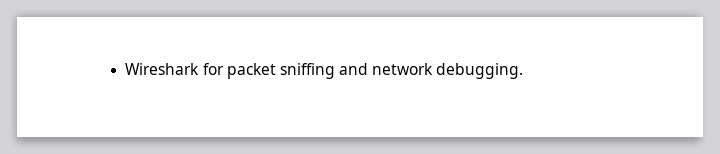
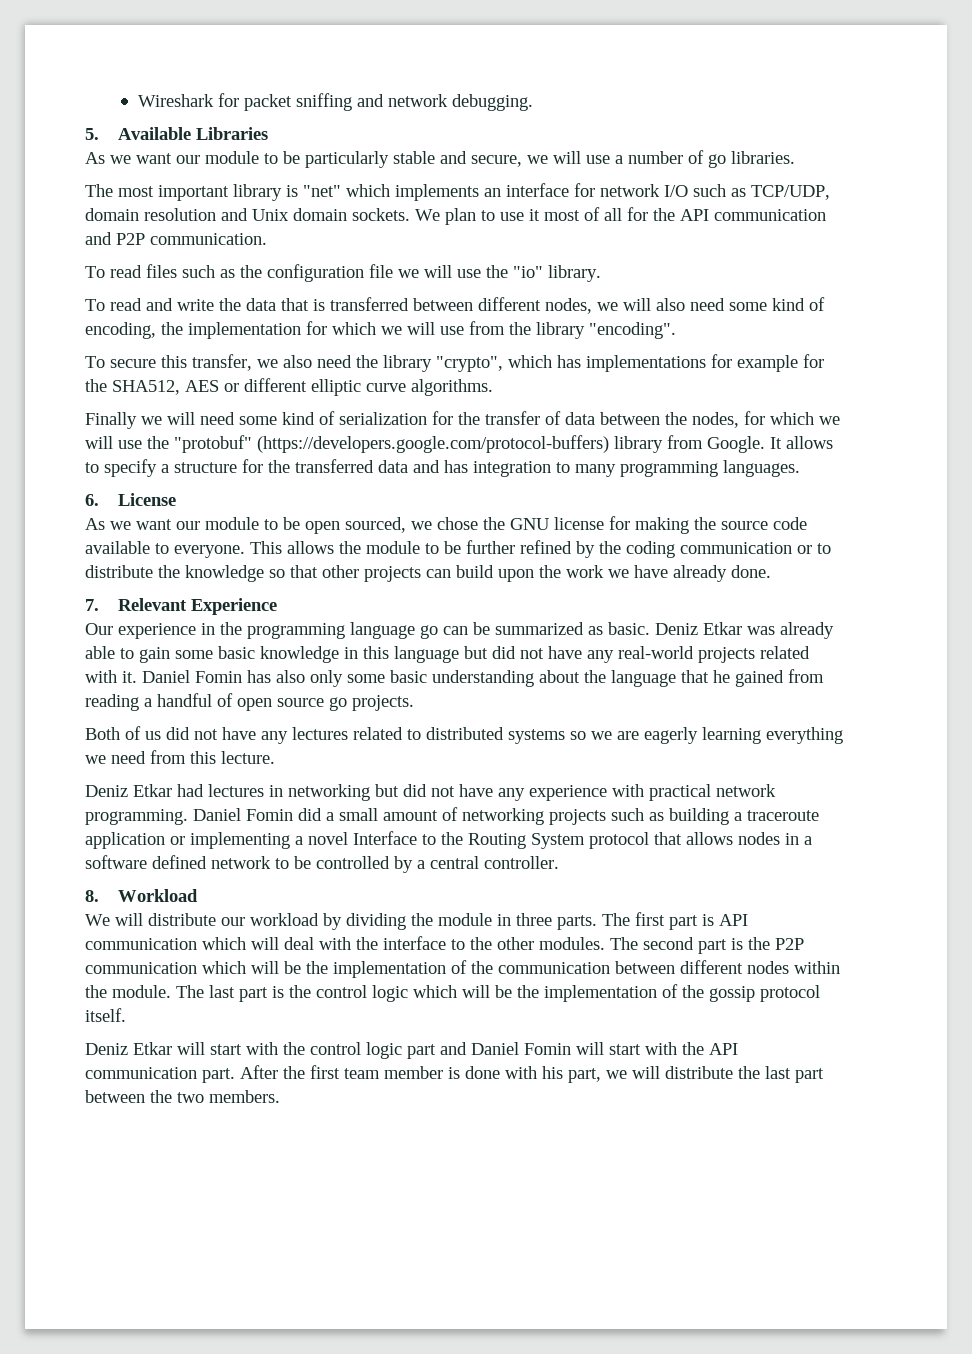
(524, 71) none -> [85,127,268,140] [85,150,796,168] [85,183,831,201] [85,207,827,225] [85,232,268,245] [85,264,602,282] [85,297,826,314] [85,321,677,339] [85,354,825,372] [85,378,494,396] [85,411,841,429] [85,435,834,453] [85,459,801,477] [85,493,176,506] [85,516,808,534] [85,540,832,558] [85,565,772,582] [85,598,277,615] [85,622,835,639] [85,646,811,663] [85,669,825,687] [85,693,415,711] [85,726,844,744] [85,750,276,764] [85,784,777,801] [85,807,820,825] [85,831,813,849] [85,855,560,873] [85,889,198,902] [85,912,749,930] [85,936,805,954] [85,960,841,978] [85,984,821,1002] [85,1008,127,1022] [85,1042,739,1059] [85,1065,825,1083] [85,1090,281,1103] // 5. Available Libraries // As we want our module to be particularly stable and secure, we will use a number of go libraries. // The most important library is "net" which implements an interface for network I/O such as TCP/UDP, domain resolution and Unix domain sockets. We plan to use it most of all for the API communication and P2P communication. // To read files such as the configuration file we will use the "io" library. // To read and write the data that is transferred between different nodes, we will also need some kind of encoding, the implementation for which we will use from the library "encoding". // To secure this transfer, we also need the library "crypto", which has implementations for example for the SHA512, AES or different elliptic curve algorithms. // Finally we will need some kind of serialization for the transfer of data between the nodes, for which we will use the "protobuf" (https://developers.google.com/protocol-buffers) library from Google. It allows to specify a structure for the transferred data and has integration to many programming languages. // 6. License // As we want our module to be open sourced, we chose the GNU license for making the source code available to everyone. This allows the module to be further refined by the coding communication or to distribute the knowledge so that other projects can build upon the work we have already done. // 7. Relevant Experience // Our experience in the programming language go can be summarized as basic. Deniz Etkar was already able to gain some basic knowledge in this language but did not have any real-world projects related with it. Daniel Fomin has also only some basic understanding about the language that he gained from reading a handful of open source go projects. // Both of us did not have any lectures related to distributed systems so we are eagerly learning everything we need from this lecture. // Deniz Etkar had lectures in networking but did not have any experience with practical network programming. Daniel Fomin did a small amount of networking projects such as building a traceroute application or implementing a novel Interface to the Routing System protocol that allows nodes in a software defined network to be controlled by a central controller. // 8. Workload // We will distribute our workload by dividing the module in three parts. The first part is API communication which will deal with the interface to the other modules. The second part is the P2P communication which will be the implementation of the communication between different nodes within the module. The last part is the control logic which will be the implementation of the gossip protocol itself. // Deniz Etkar will start with the control logic part and Daniel Fomin will start with the API communication part. After the first team member is done with his part, we will distribute the last part between the two members.

